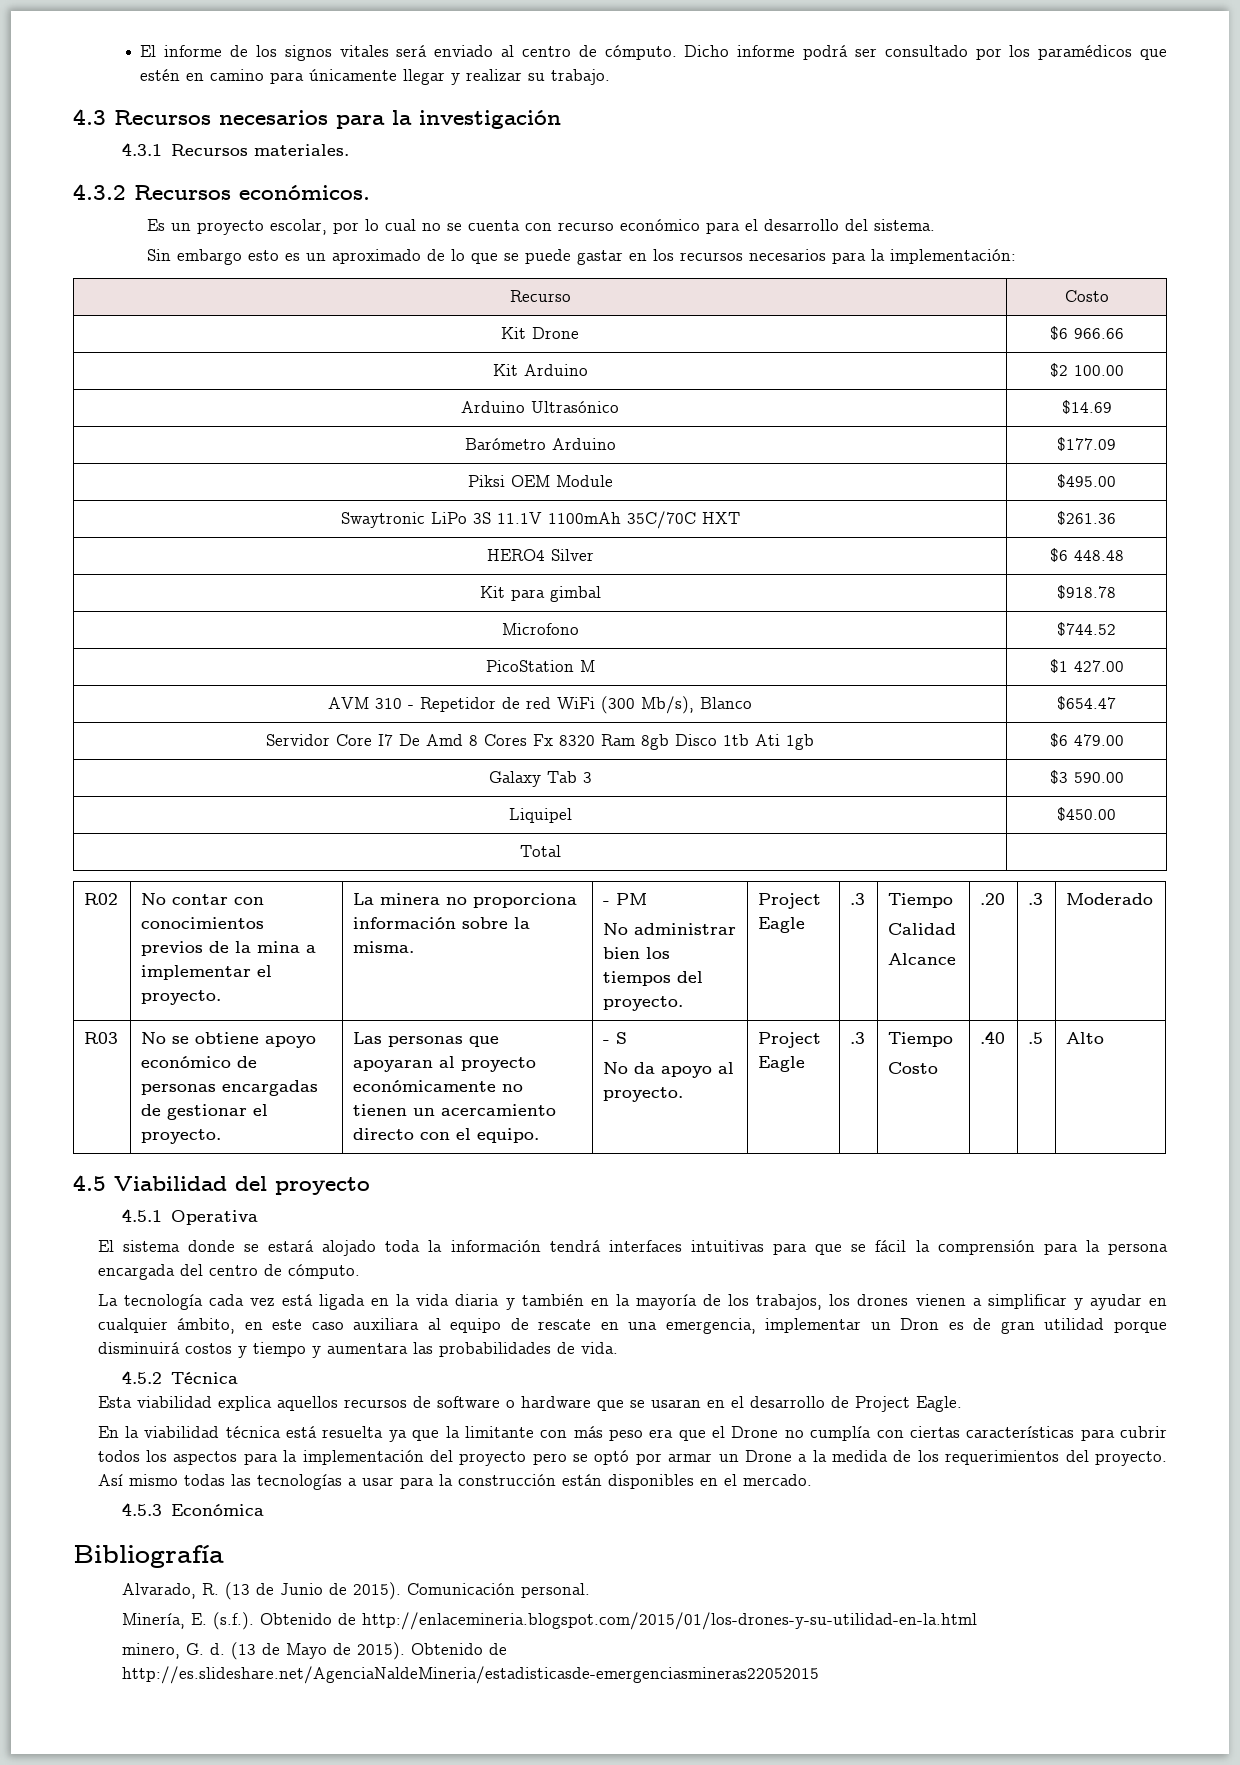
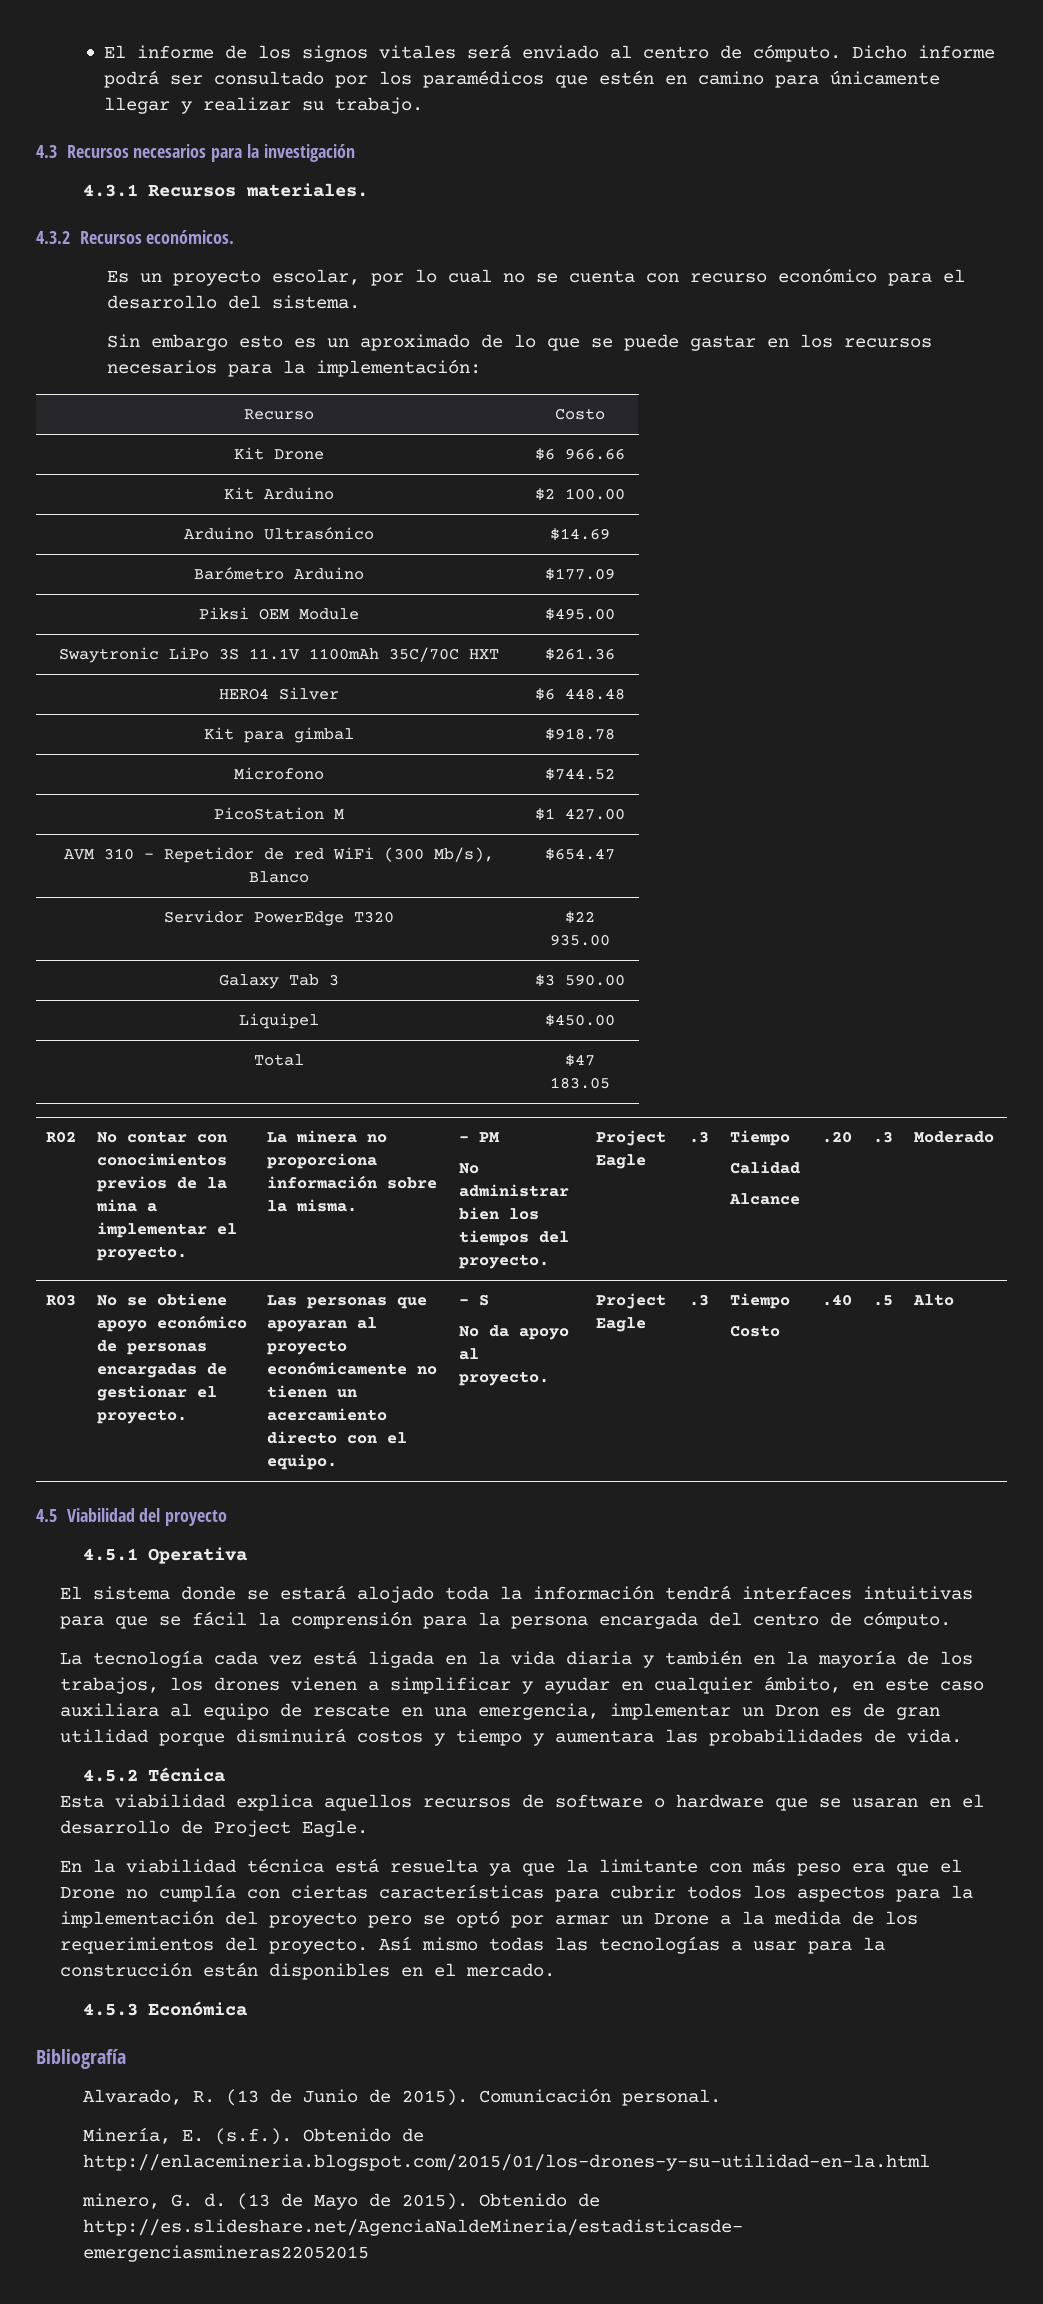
[336,734,814,750] [1049,733,1124,747] Core I7 De Amd 8 Cores Fx 8320 Ram 8gb Disco 1tb Ati 1gb | $6 479.00 -> [253,911,394,926] [564,911,595,924] [549,934,610,946] PowerEdge T320 | $22 935.00
(561, 851) none -> [564,1054,595,1067] [549,1077,610,1089] $47 183.05

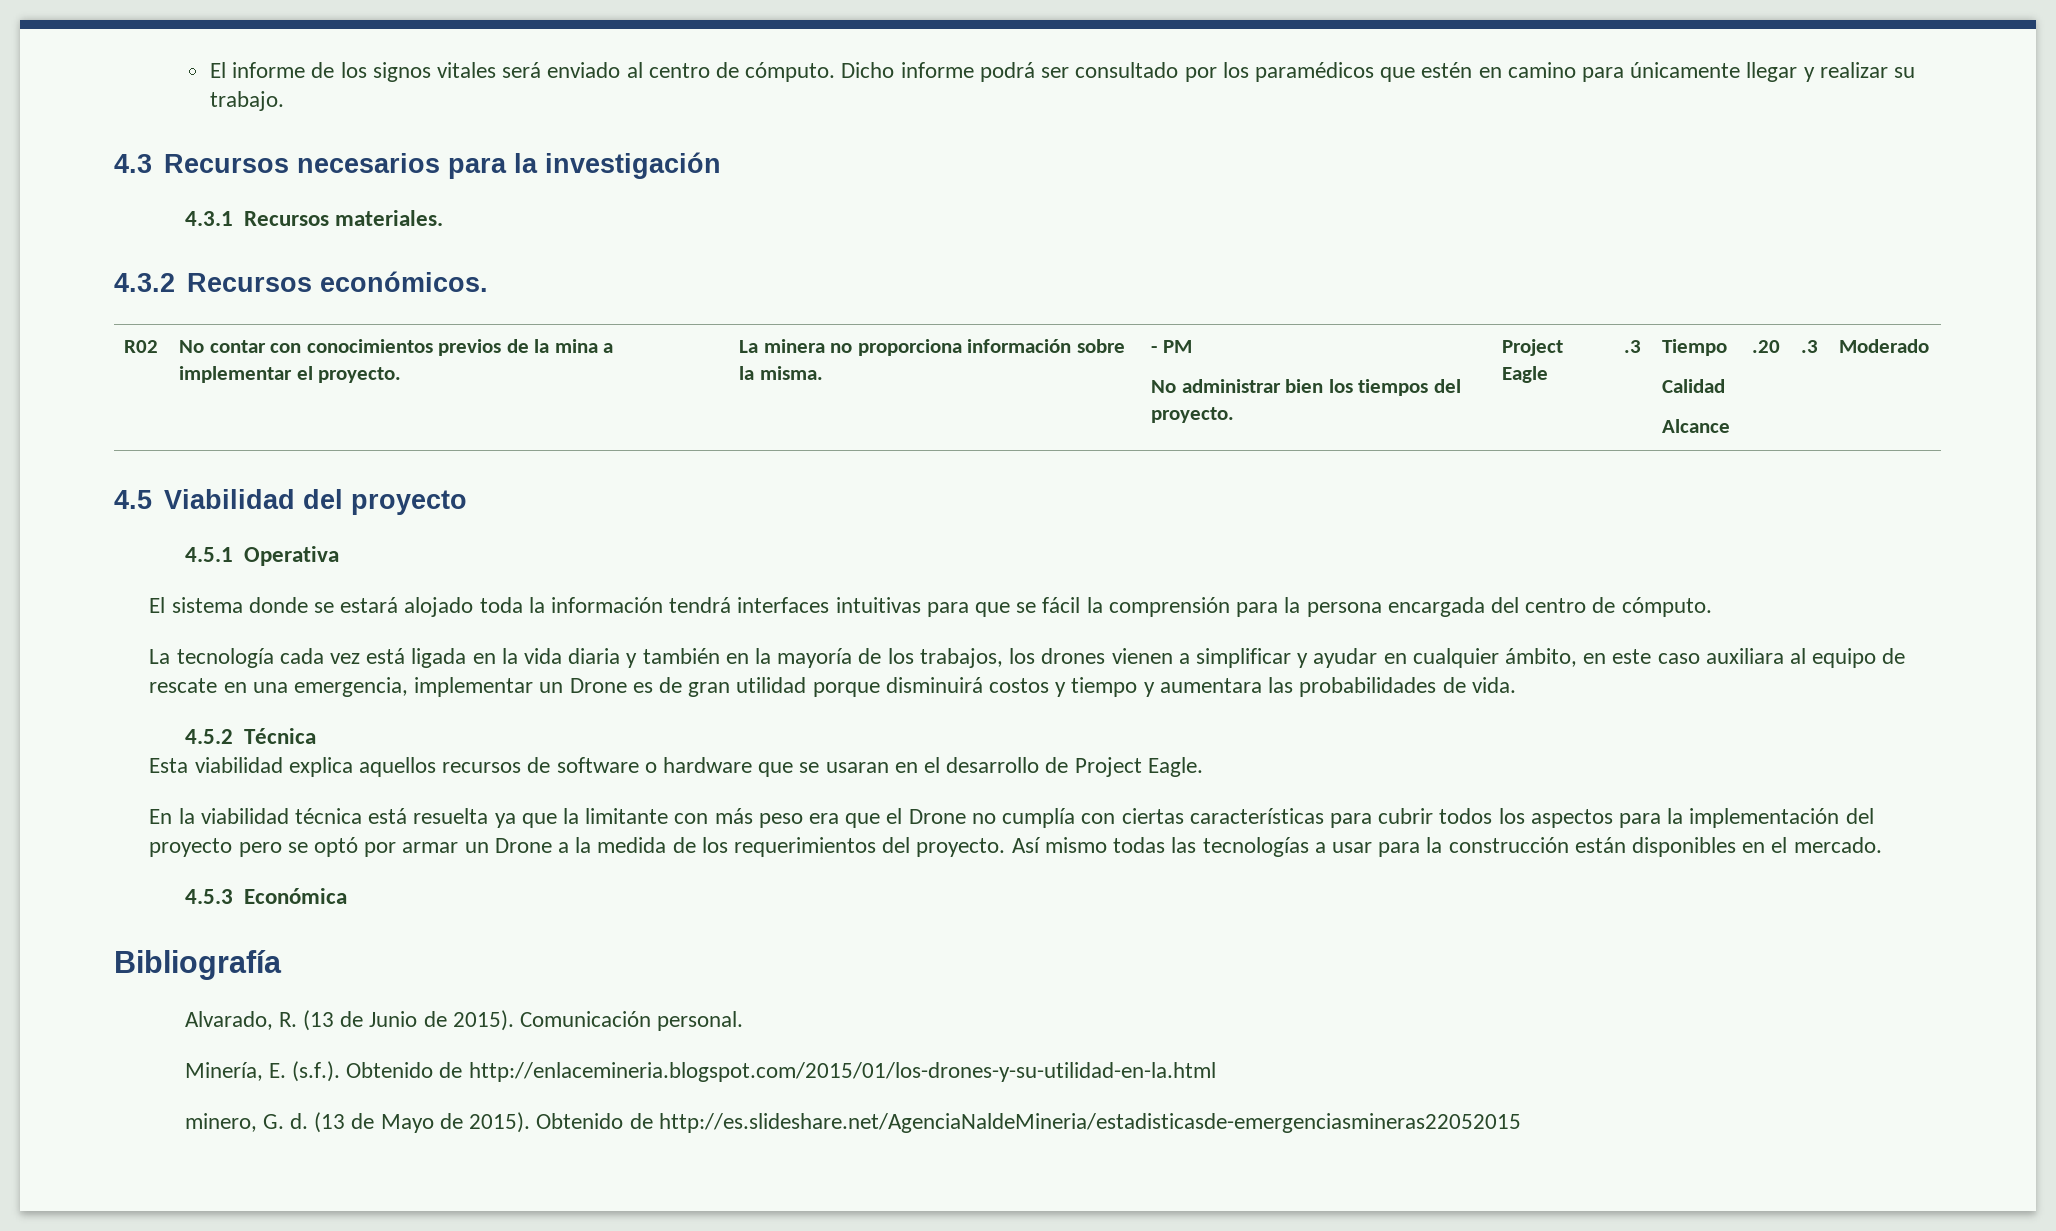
[106,268,965,286] [106,295,360,309] [106,334,932,351] [106,359,481,377] [243,409,314,420] [554,408,605,420] [233,447,324,460] [534,448,625,461] [223,487,334,500] [534,488,625,501] [183,527,374,540] [549,528,610,541] [193,567,364,580] [544,568,615,581] [198,607,359,620] [544,608,615,621] [58,647,499,663] [544,648,615,661] [218,687,339,700] [534,688,625,701] [203,727,354,743] [544,728,615,741] [233,767,324,780] [544,768,615,781] [213,807,344,820] [534,808,625,821] [63,847,494,863] [248,871,309,883] [544,848,615,861] [163,910,394,926] [564,911,595,924] [549,934,610,946] [218,974,339,989] [534,974,625,987] [238,1013,319,1029] [544,1014,615,1027] [253,1054,304,1066] [564,1054,595,1067] [549,1077,610,1089] // Es un proyecto escolar, por lo cual no se cuenta con recurso económico para el desarrollo del sistema. // Sin embargo esto es un aproximado de lo que se puede gastar en los recursos necesarios para la implementación: // Recurso | Costo // Kit Drone | $6 966.66 // Kit Arduino | $2 100.00 // Arduino Ultrasónico | $14.69 // Barómetro Arduino | $177.09 // Piksi OEM Module | $495.00 // Swaytronic LiPo 3S 11.1V 1100mAh 35C/70C HXT | $261.36 // HERO4 Silver | $6 448.48 // Kit para gimbal | $918.78 // Microfono | $744.52 // PicoStation M | $1 427.00 // AVM 310 - Repetidor de red WiFi (300 Mb/s), Blanco | $654.47 // Servidor PowerEdge T320 | $22 935.00 // Galaxy Tab 3 | $3 590.00 // Liquipel | $450.00 // Total | $47 183.05 -> (488, 281) none
[46,1294,77,1306] [97,1293,228,1306] [97,1315,248,1332] [97,1340,208,1355] [97,1363,228,1378] [97,1385,218,1401] [97,1409,188,1424] [267,1295,428,1309] [267,1317,378,1332] [267,1340,348,1355] [267,1361,438,1375] [267,1385,358,1398] [267,1408,388,1421] [267,1431,408,1444] [267,1454,338,1470] [459,1294,490,1306] [459,1325,570,1340] [459,1348,480,1360] [459,1371,550,1386] [596,1293,667,1309] [596,1317,647,1332] [689,1294,710,1306] [730,1293,791,1309] [730,1325,781,1337] [822,1294,853,1306] [873,1295,894,1306] [913,1294,955,1306] // R03 | No se obtiene apoyo económico de personas encargadas de gestionar el proyecto. | Las personas que apoyaran al proyecto económicamente no tienen un acercamiento directo con el equipo. | - S // No da apoyo al proyecto. | Project Eagle | .3 | Tiempo // Costo | .40 | .5 | Alto -> (1930, 346) none
[774,1705,819,1717] Dron -> [569,678,627,693] Drone

